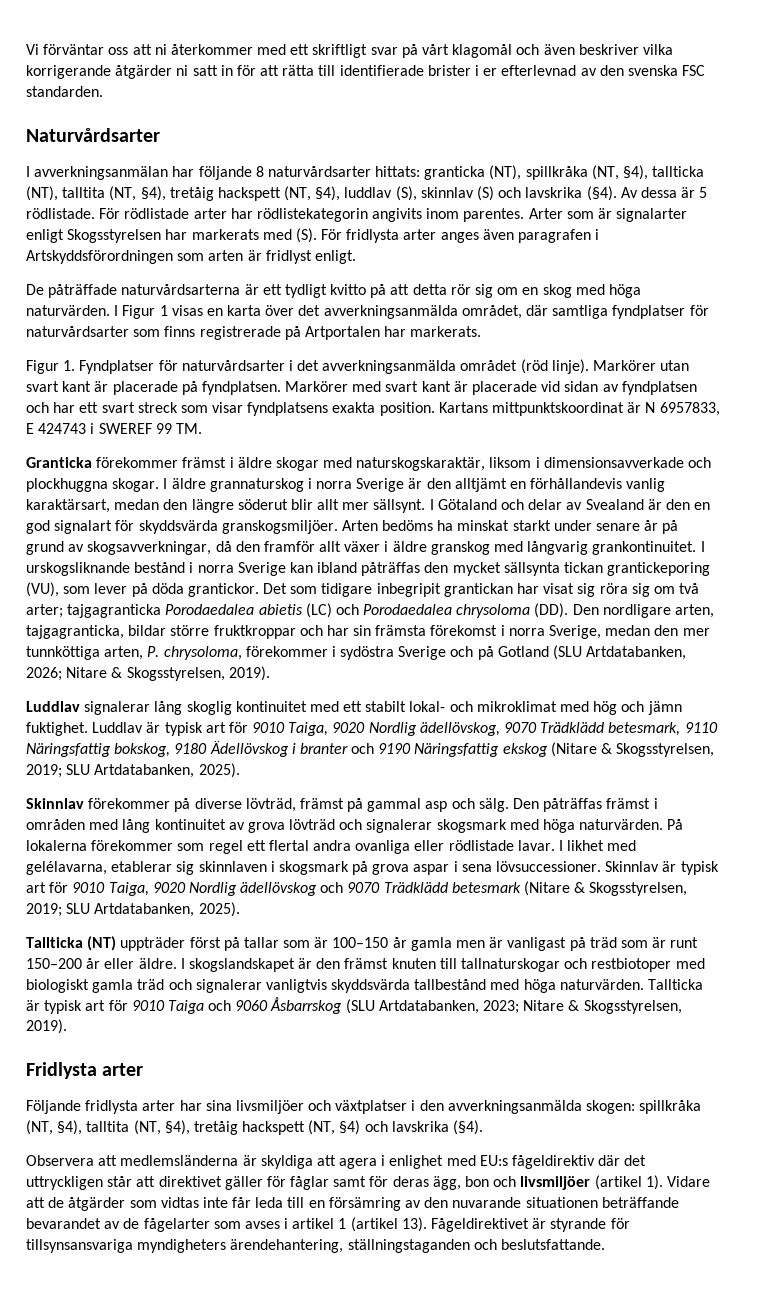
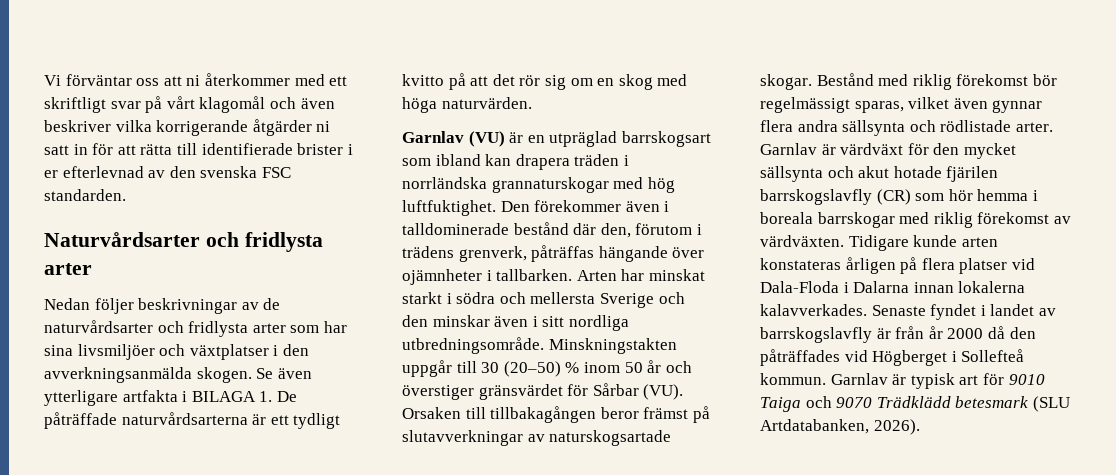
[26,165,705,180] [26,186,708,201] [26,208,688,222] [26,228,600,243] [26,250,356,264] // I avverkningsanmälan har följande 8 naturvårdsarter hittats: granticka (NT), spillkråka (NT, §4), tallticka (NT), talltita (NT, §4), tretåig hackspett (NT, §4), luddlav (S), skinnlav (S) och lavskrika (§4). Av dessa är 5 rödlistade. För rödlistade arter har rödlistekategorin angivits inom parentes. Arter som är signalarter enligt Skogsstyrelsen har markerats med (S). För fridlysta arter anges även paragrafen i Artskyddsförordningen som arten är fridlyst enligt. // -> [205,232,323,252] [44,263,92,275] [44,298,281,314] [44,320,347,337] [44,344,309,360] [44,367,312,383] [44,390,273,406] och fridlysta arter // Nedan följer beskrivningar av de naturvårdsarter och fridlysta arter som har sina livsmiljöer och växtplatser i den avverkningsanmälda skogen. Se även ytterligare artfakta i BILAGA 1.
[412,284,447,295] detta -> [492,74,515,86] det
[114,305,709,319] [26,326,482,340] [26,359,690,374] [26,381,697,395] [26,402,720,416] [26,423,202,434] [26,457,712,471] [26,478,666,492] [26,499,711,513] [26,520,679,534] [26,541,705,555] [26,562,711,576] [26,582,700,597] [26,603,715,618] [26,625,710,639] [26,645,687,660] [26,666,270,681] [26,701,682,715] [26,722,718,736] [26,741,715,757] [26,763,240,778] [26,798,658,812] [26,819,684,833] [26,840,637,854] [26,861,719,875] [26,881,688,896] [26,902,240,917] [26,936,699,951] [26,958,705,972] [26,979,704,993] I Figur 1 visas en karta över det avverkningsanmälda området, där samtliga fyndplatser för naturvårdsarter som finns registrerade på Artportalen har markerats. // Figur 1. Fyndplatser för naturvårdsarter i det avverkningsanmälda området (röd linje). Markörer utan svart kant är placerade på fyndplatsen. Markörer med svart kant är placerade vid sidan av fyndplatsen och har ett svart streck som visar fyndplatsens exakta position. Kartans mittpunktskoordinat är N 6957833, E 424743 i SWEREF 99 TM. // Granticka förekommer främst i äldre skogar med naturskogskaraktär, liksom i dimensionsavverkade och plockhuggna skogar. I äldre grannaturskog i norra Sverige är den alltjämt en förhållandevis vanlig karaktärsart, medan den längre söderut blir allt mer sällsynt. I Götaland och delar av Svealand är den en god signalart för skyddsvärda granskogsmiljöer. Arten bedöms ha minskat starkt under senare år på grund av skogsavverkningar, då den framför allt växer i äldre granskog med långvarig grankontinuitet. I urskogsliknande bestånd i norra Sverige kan ibland påträffas den mycket sällsynta tickan grantickeporing (VU), som lever på döda grantickor. Det som tidigare inbegripit grantickan har visat sig röra sig om två arter; tajgagranticka Porodaedalea abietis (LC) och Porodaedalea chrysoloma (DD). Den nordligare arten, tajgagranticka, bildar större fruktkroppar och har sin främsta förekomst i norra Sverige, medan den mer tunnköttiga arten, P. chrysoloma, förekommer i sydöstra Sverige och på Gotland (SLU Artdatabanken, 2026; Nitare & Skogsstyrelsen, 2019). // Luddlav signalerar lång skoglig kontinuitet med ett stabilt lokal- och mikroklimat med hög och jämn fuktighet. Luddlav är typisk art för 9010 Taiga, 9020 Nordlig ädellövskog, 9070 Trädklädd betesmark, 9110 Näringsfattig bokskog, 9180 Ädellövskog i branter och 9190 Näringsfattig ekskog (Nitare & Skogsstyrelsen, 2019; SLU Artdatabanken, 2025). // Skinnlav förekommer på diverse lövträd, främst på gammal asp och sälg. Den påträffas främst i områden med lång kontinuitet av grova lövträd och signalerar skogsmark med höga naturvärden. På lokalerna förekommer som regel ett flertal andra ovanliga eller rödlistade lavar. I likhet med gelélavarna, etablerar sig skinnlaven i skogsmark på grova aspar i sena lövsuccessioner. Skinnlav är typisk art för 9010 Taiga, 9020 Nordlig ädellövskog och 9070 Trädklädd betesmark (Nitare & Skogsstyrelsen, 2019; SLU Artdatabanken, 2025). // Tallticka (NT) uppträder först på tallar som är 100–150 år gamla men är vanligast på träd som är runt 150–200 år eller äldre. I skogslandskapet är den främst knuten till tallnaturskogar och restbiotoper med biologiskt gamla träd och signalerar vanligtvis skyddsvärda tallbestånd med höga naturvärden. Tallticka -> [402,131,711,147] [402,154,629,170] [402,177,675,193] [402,200,670,216] [402,222,702,238] [402,245,705,262] [402,269,705,285] [402,292,685,308] [402,315,629,331] [402,337,677,354] [402,360,692,377] [402,383,684,400] [402,406,710,423] [402,430,672,446] [760,73,1057,90] [760,97,1043,113] [760,120,1053,136] [760,143,1016,159] [760,166,999,182] [760,189,1038,205] [760,212,1071,228] [760,235,998,251] [760,257,1035,274] [760,281,1026,293] [760,304,1056,320] [760,326,1036,343] [760,349,1025,366] [760,373,888,385] // Garnlav (VU) är en utpräglad barrskogsart som ibland kan drapera träden i norrländska grannaturskogar med hög luftfuktighet. Den förekommer även i talldominerade bestånd där den, förutom i trädens grenverk, påträffas hängande över ojämnheter i tallbarken. Arten har minskat starkt i södra och mellersta Sverige och den minskar även i sitt nordliga utbredningsområde. Minskningstakten uppgår till 30 (20–50) % inom 50 år och överstiger gränsvärdet för Sårbar (VU). Orsaken till tillbakagången beror främst på slutavverkningar av naturskogsartade skogar. Bestånd med riklig förekomst bör regelmässigt sparas, vilket även gynnar flera andra sällsynta och rödlistade arter. Garnlav är värdväxt för den mycket sällsynta och akut hotade fjärilen barrskogslavfly (CR) som hör hemma i boreala barrskogar med riklig förekomst av värdväxten. Tidigare kunde arten konstateras årligen på flera platser vid Dala-Floda i Dalarna innan lokalerna kalavverkades. Senaste fyndet i landet av barrskogslavfly är från år 2000 då den påträffades vid Högberget i Sollefteå kommun. Garnlav
[235,997,682,1014] [26,1019,67,1034] [26,1062,144,1079] [26,1100,702,1114] [26,1120,484,1135] [26,1155,647,1169] [26,1175,710,1190] [26,1197,679,1211] [26,1217,630,1232] [26,1239,605,1253] 9060 Åsbarrskog (SLU Artdatabanken, 2023; Nitare & Skogsstyrelsen, 2019). // Fridlysta arter // Följande fridlysta arter har sina livsmiljöer och växtplatser i den avverkningsanmälda skogen: spillkråka (NT, §4), talltita (NT, §4), tretåig hackspett (NT, §4) och lavskrika (§4). // Observera att medlemsländerna är skyldiga att agera i enlighet med EU:s fågeldirektiv där det uttryckligen står att direktivet gäller för fåglar samt för deras ägg, bon och livsmiljöer (artikel 1). Vidare att de åtgärder som vidtas inte får leda till en försämring av den nuvarande situationen beträffande bevarandet av de fågelarter som avses i artikel 1 (artikel 13). Fågeldirektivet är styrande för tillsynsansvariga myndigheters ärendehantering, ställningstaganden och beslutsfattande. -> [836,396,1070,412] [760,419,920,435] 9070 Trädklädd betesmark (SLU Artdatabanken, 2026).

